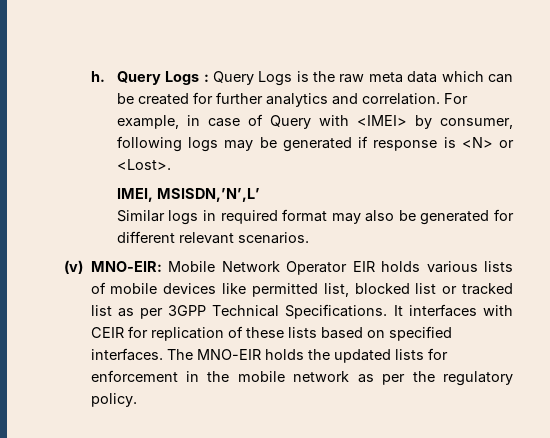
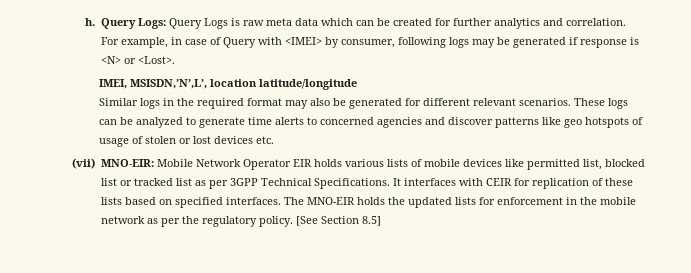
[165,71,209,85] Logs : -> [137,18,166,29] Logs:
[313,71,336,82] the -> (240, 22) none
[156,188,260,202] MSISDN,’N’,L’ -> [129,79,357,90] MSISDN,’N’,L’, location latitude/longitude
(216, 215) none -> [176,98,194,106] the
[64,260,84,274] // (v) -> [573,98,628,109] [98,117,643,128] [98,136,274,147] [72,158,96,169] These logs can be analyzed to generate time alerts to concerned agencies and discover patterns like geo hotspots of usage of stolen or lost devices etc. // (vii)
(137, 400) none -> [295,216,381,226] [See Section 8.5]

